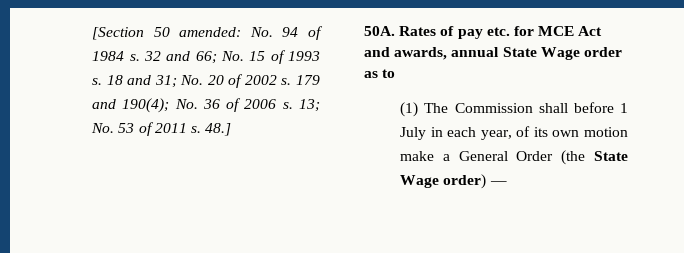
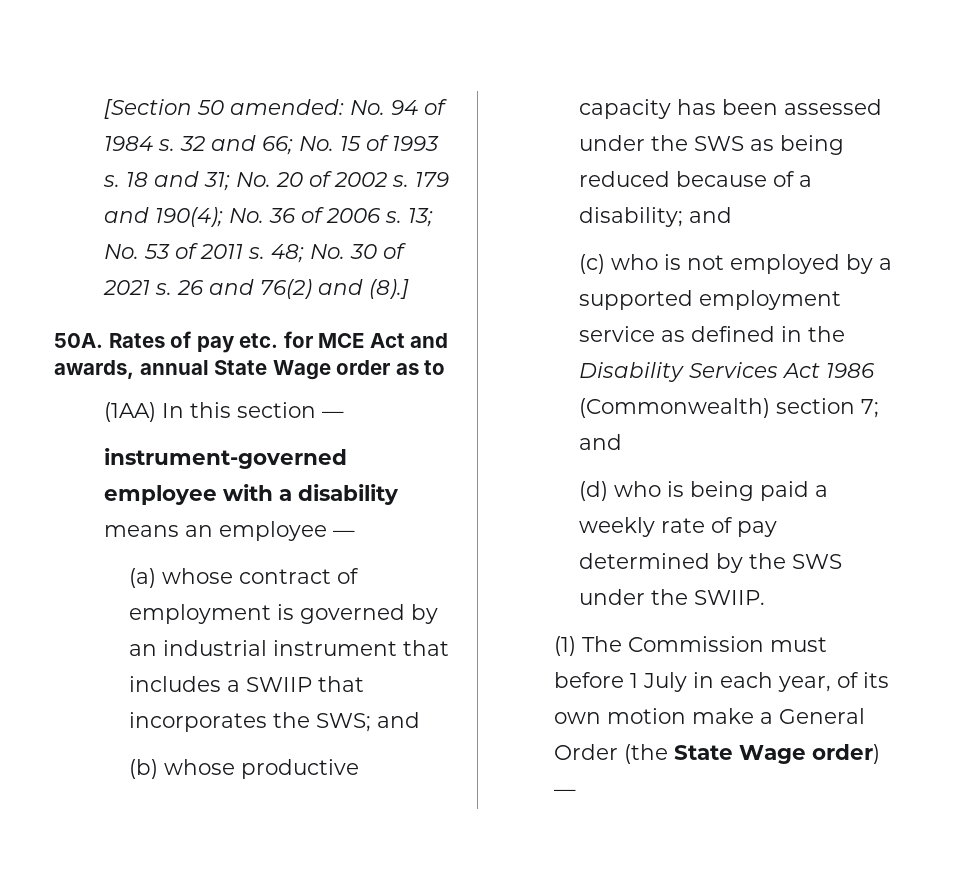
[205,123,232,136] 48.] -> [270,243,406,263] [102,279,409,299] 48; No. 30 of 2021 s. 26 and 76(2) and (8).]
(396, 73) none -> [103,402,344,422] [103,448,347,469] [103,484,399,505] [103,521,355,541] [128,568,359,588] [128,604,438,624] [128,640,449,656] [128,676,364,692] [128,712,420,732] [128,759,359,779] [578,99,882,119] [578,135,844,155] [578,171,812,187] [578,207,732,227] [578,254,892,274] [578,290,841,310] [578,326,845,342] [578,362,875,382] [578,398,879,418] [578,434,622,450] [578,481,828,501] [578,517,777,537] [578,553,842,573] [578,589,765,605] // (1AA) In this section — // instrument-governed employee with a disability means an employee — // (a) whose contract of employment is governed by an industrial instrument that includes a SWIIP that incorporates the SWS; and // (b) whose productive capacity has been assessed under the SWS as being reduced because of a disability; and // (c) who is not employed by a supported employment service as defined in the Disability Services Act 1986 (Commonwealth) section 7; and // (d) who is being paid a weekly rate of pay determined by the SWS under the SWIIP.
[538,103,568,113] shall -> [769,637,827,652] must

